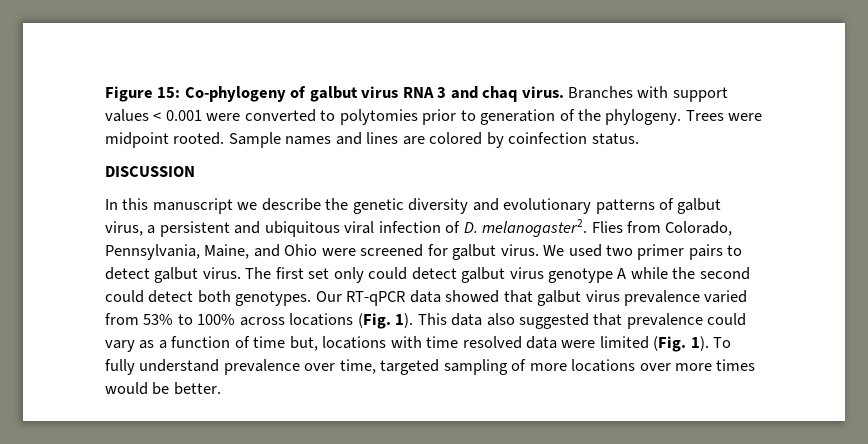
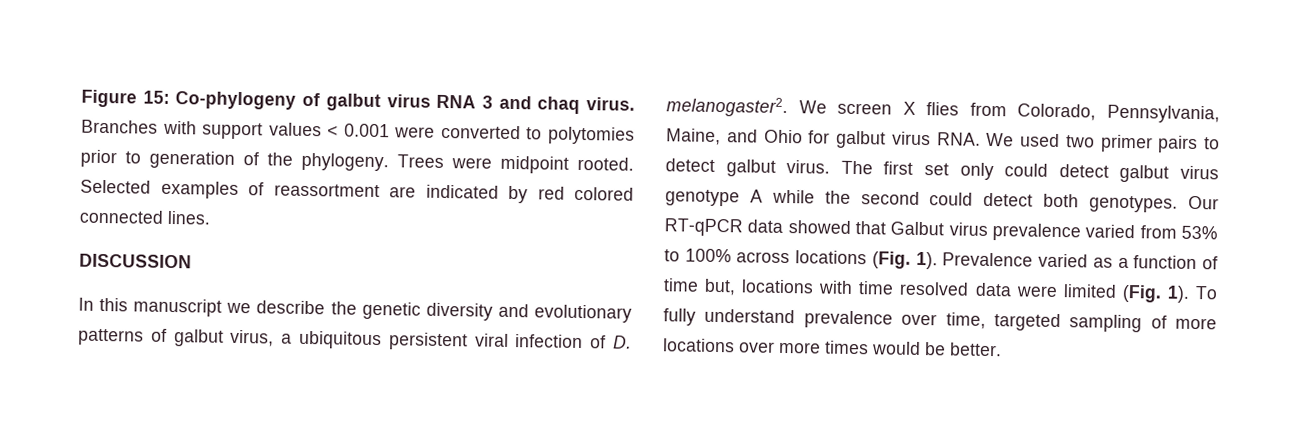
[228,132,639,148] Sample names and lines are colored by coinfection status. -> [80,179,634,204] [79,209,211,225] Selected examples of reassortment are indicated by red colored connected lines.
[159,221,340,237] persistent and ubiquitous -> [299,330,468,351] ubiquitous persistent
[591,221,623,233] Flies -> [798,100,960,116] We screen X flies
[321,244,539,260] were screened for galbut virus. -> [808,130,981,149] for galbut virus RNA.
[537,290,582,306] galbut -> [890,221,945,236] Galbut
[417,313,747,329] [105,340,135,352] This data also suggested that prevalence could vary -> [942,252,1089,268] Prevalence varied

